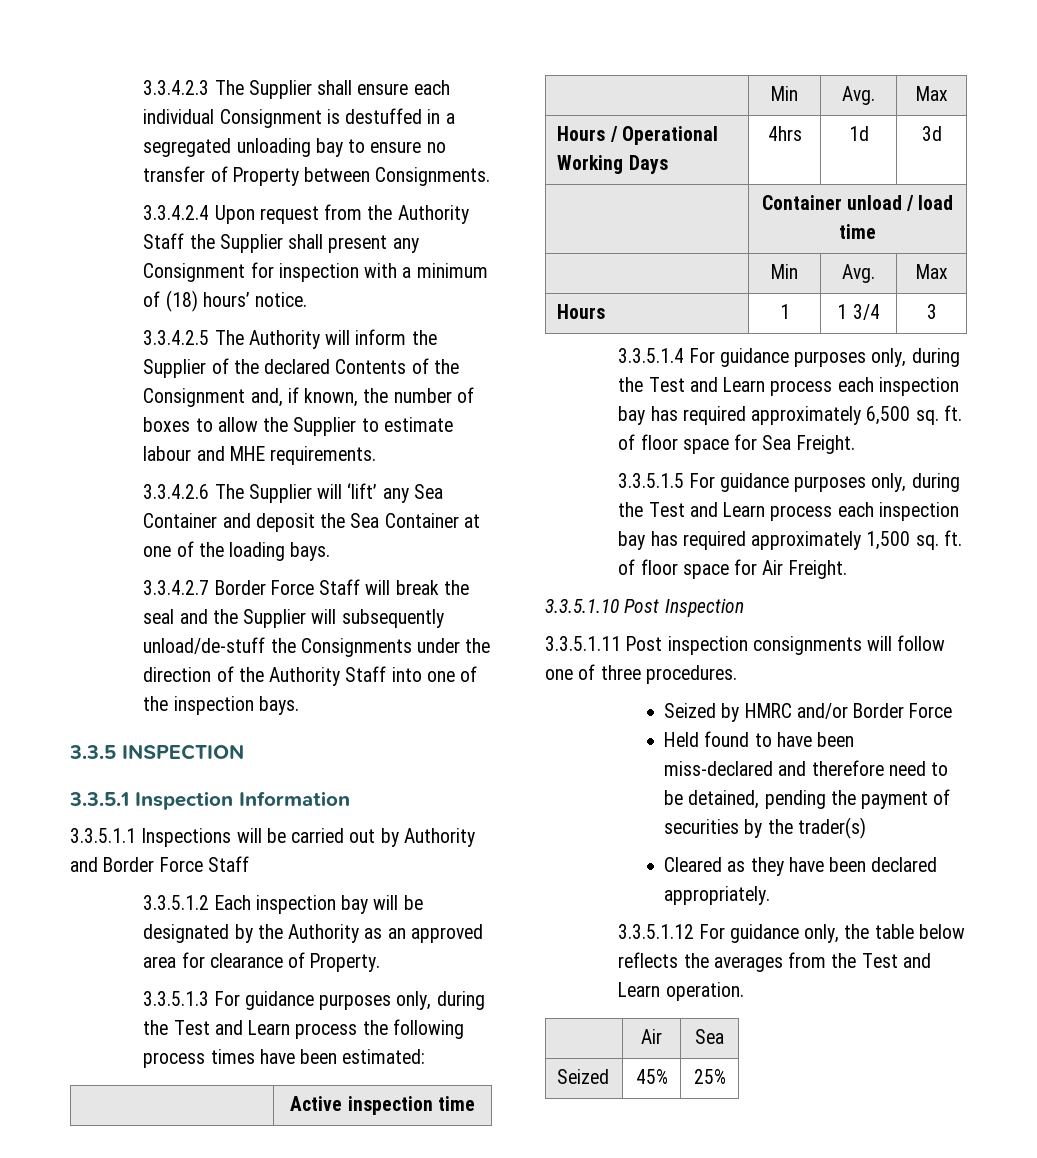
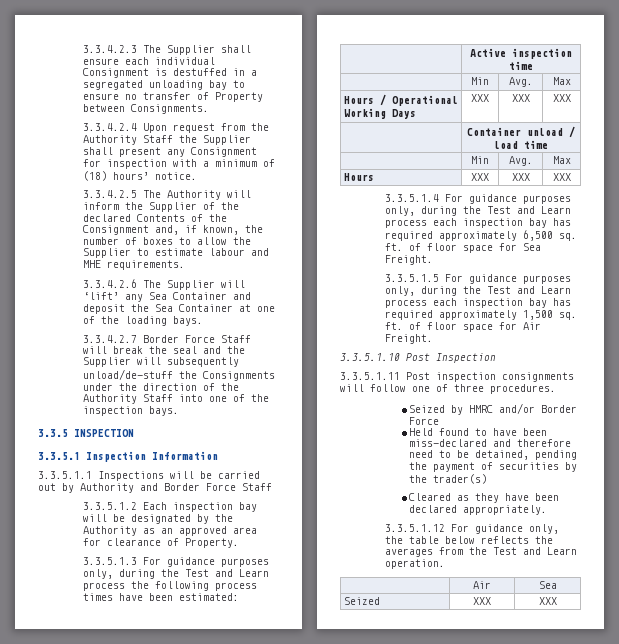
[767,126,802,141] [848,126,869,141] [921,126,942,141] 4hrs | 1d | 3d -> [471,94,489,102] [511,94,530,102] [552,94,571,102] XXX | XXX | XXX
[779,304,790,319] [837,304,880,320] [926,304,937,319] 1 | 1 3/4 | 3 -> [471,173,489,181] [511,173,530,181] [552,173,571,181] XXX | XXX | XXX
[635,1069,668,1084] [693,1069,726,1084] 45% | 25% -> [473,597,491,605] [538,597,557,605] XXX | XXX

